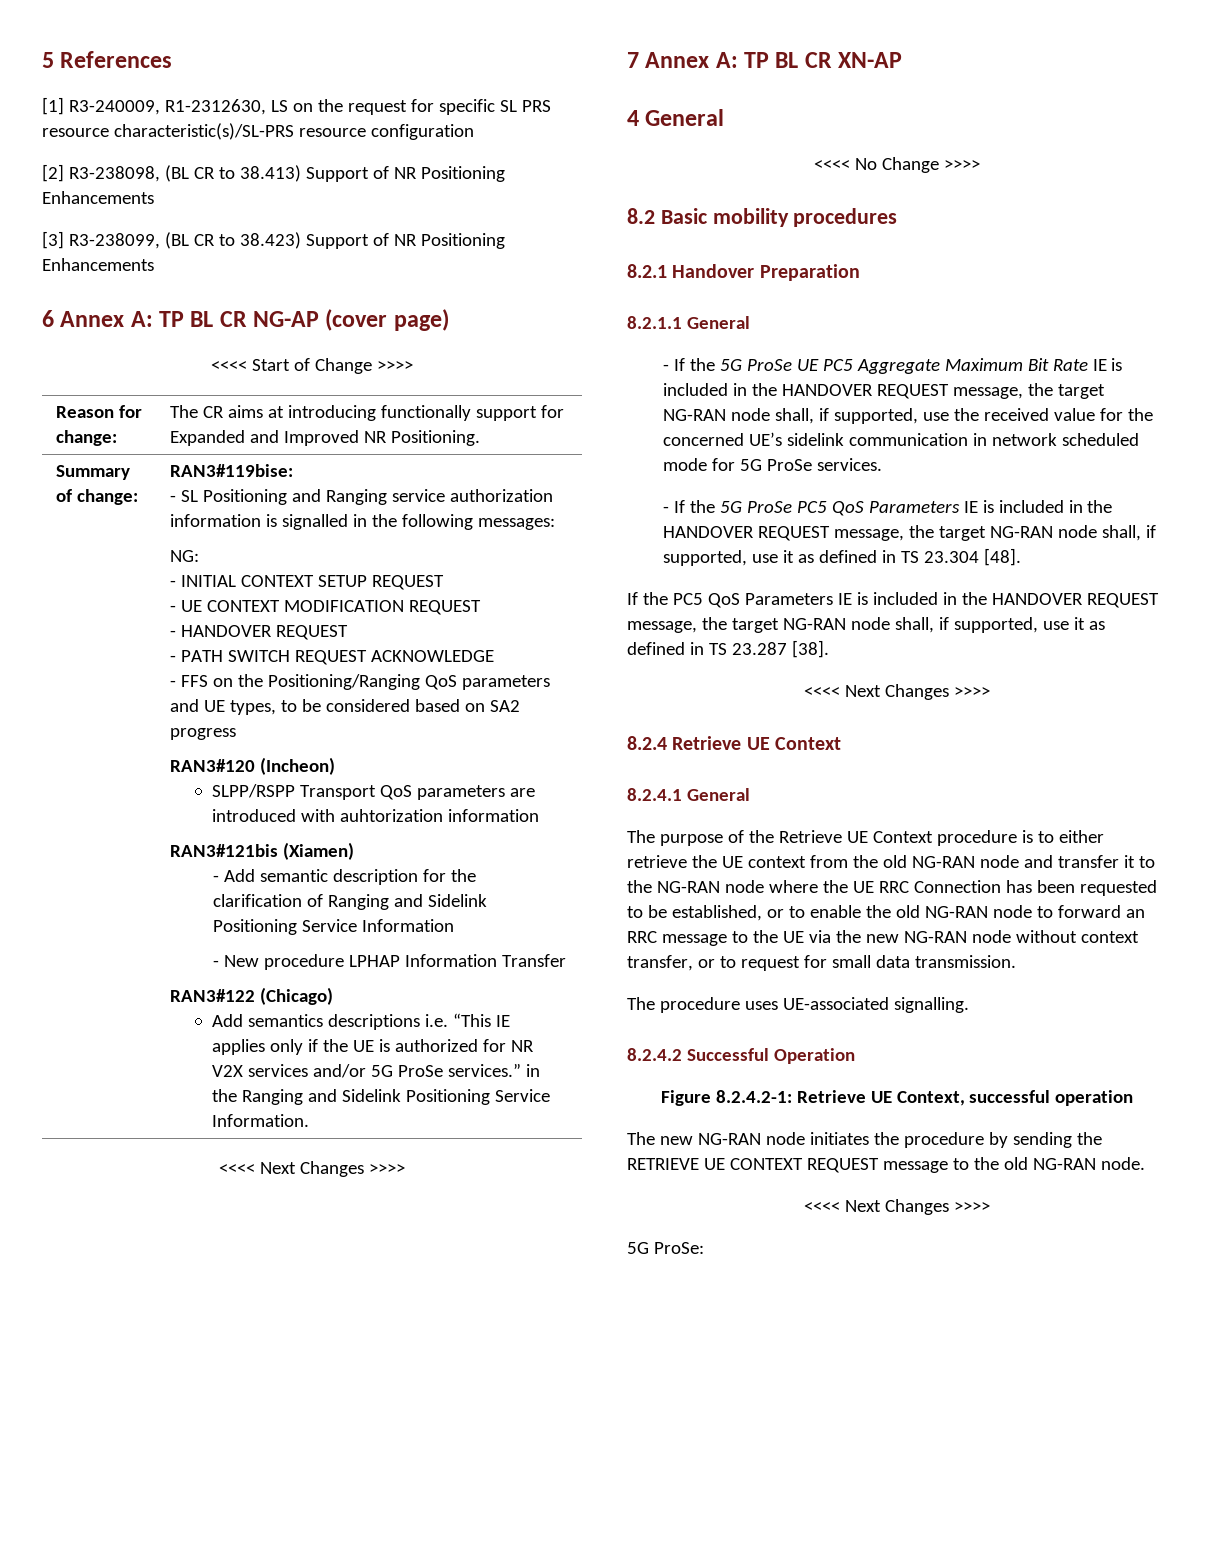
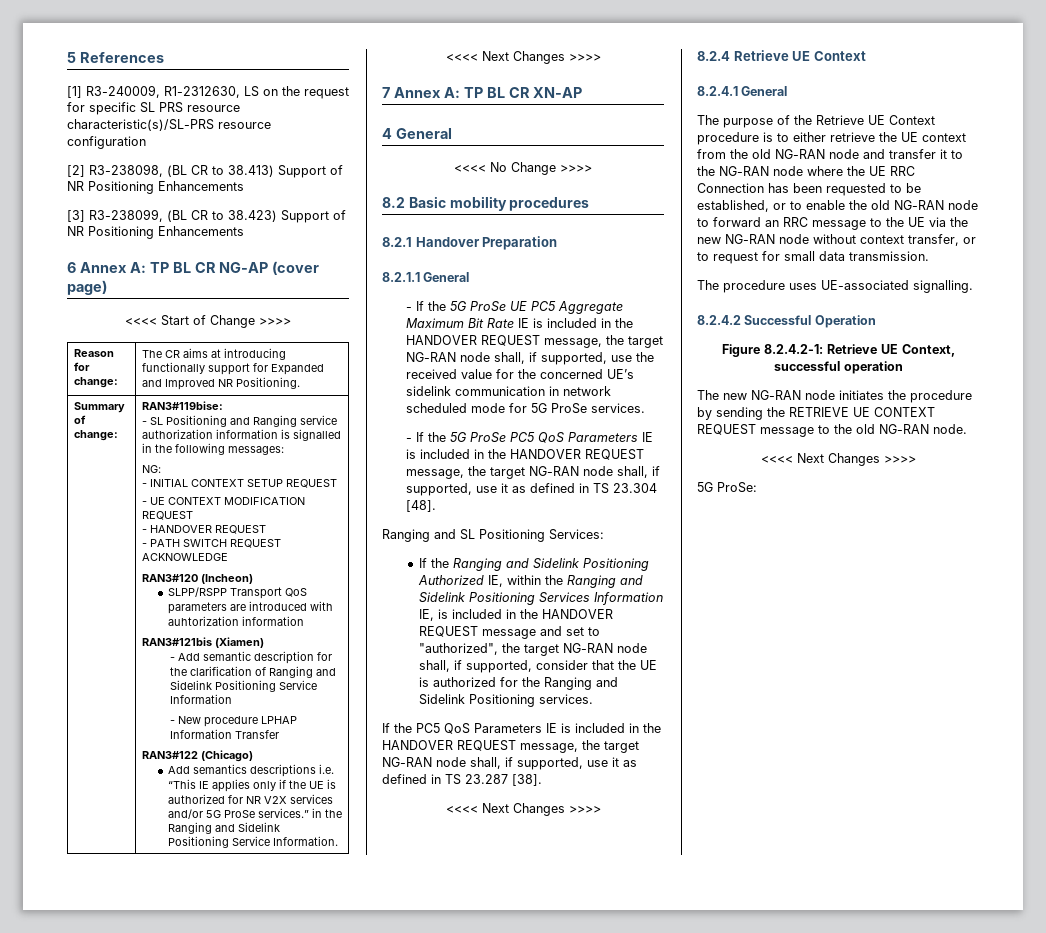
[170,674,551,690] [170,699,521,715] [170,728,237,740] // - FFS on the Positioning/Ranging QoS parameters and UE types, to be considered based on SA2 progress -> (228, 557) none
(1021, 557) none -> [382,529,604,542] [419,558,650,571] [418,575,644,588] [419,592,664,605] [419,609,614,621] [419,626,601,639] [419,643,648,656] [419,660,658,673] [419,677,619,690] [419,694,594,707] // Ranging and SL Positioning Services: // If the Ranging and Sidelink Positioning Authorized IE, within the Ranging and Sidelink Positioning Services Information IE, is included in the HANDOVER REQUEST message and set to "authorized", the target NG-RAN node shall, if supported, consider that the UE is authorized for the Ranging and Sidelink Positioning services.

